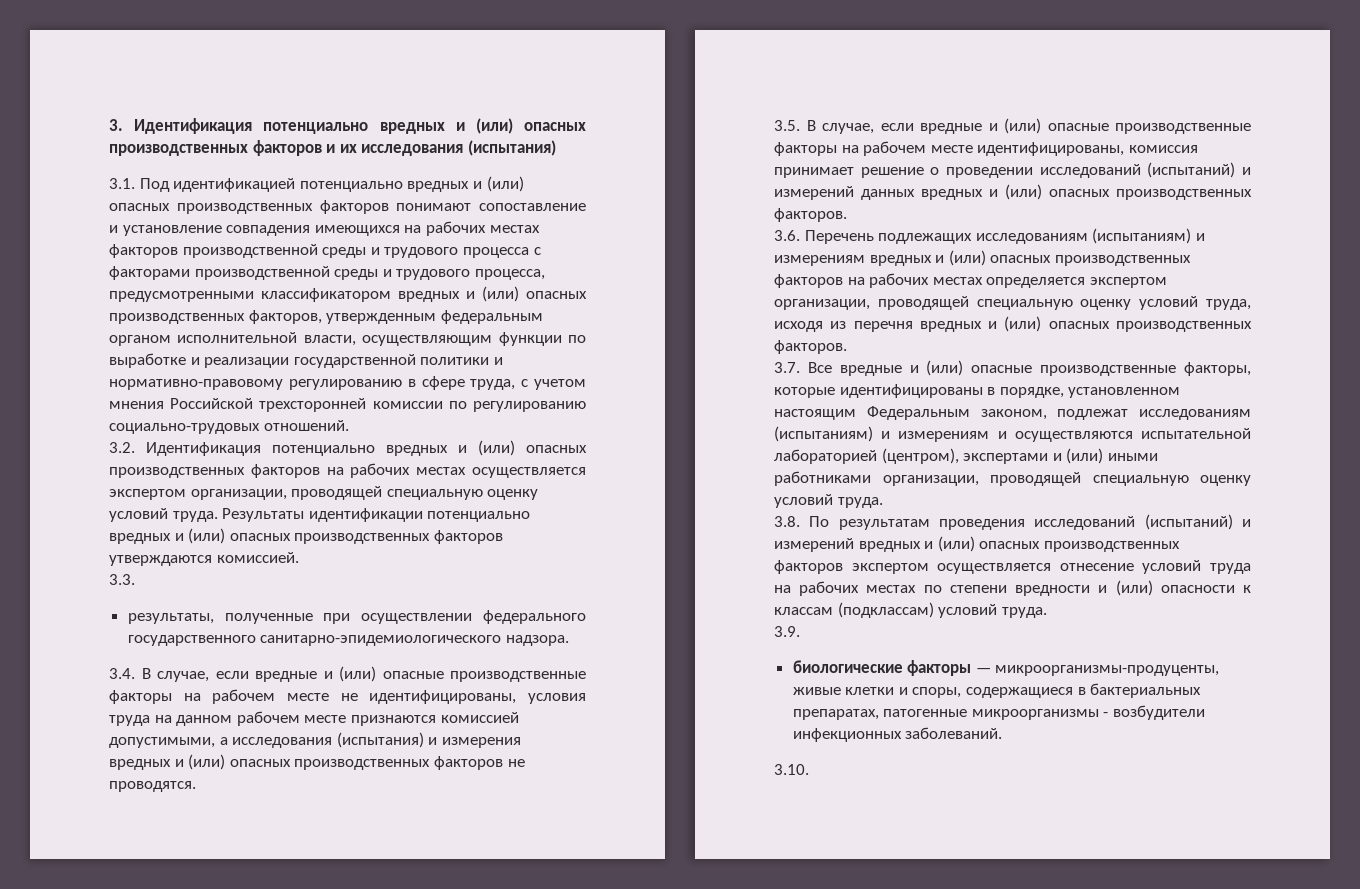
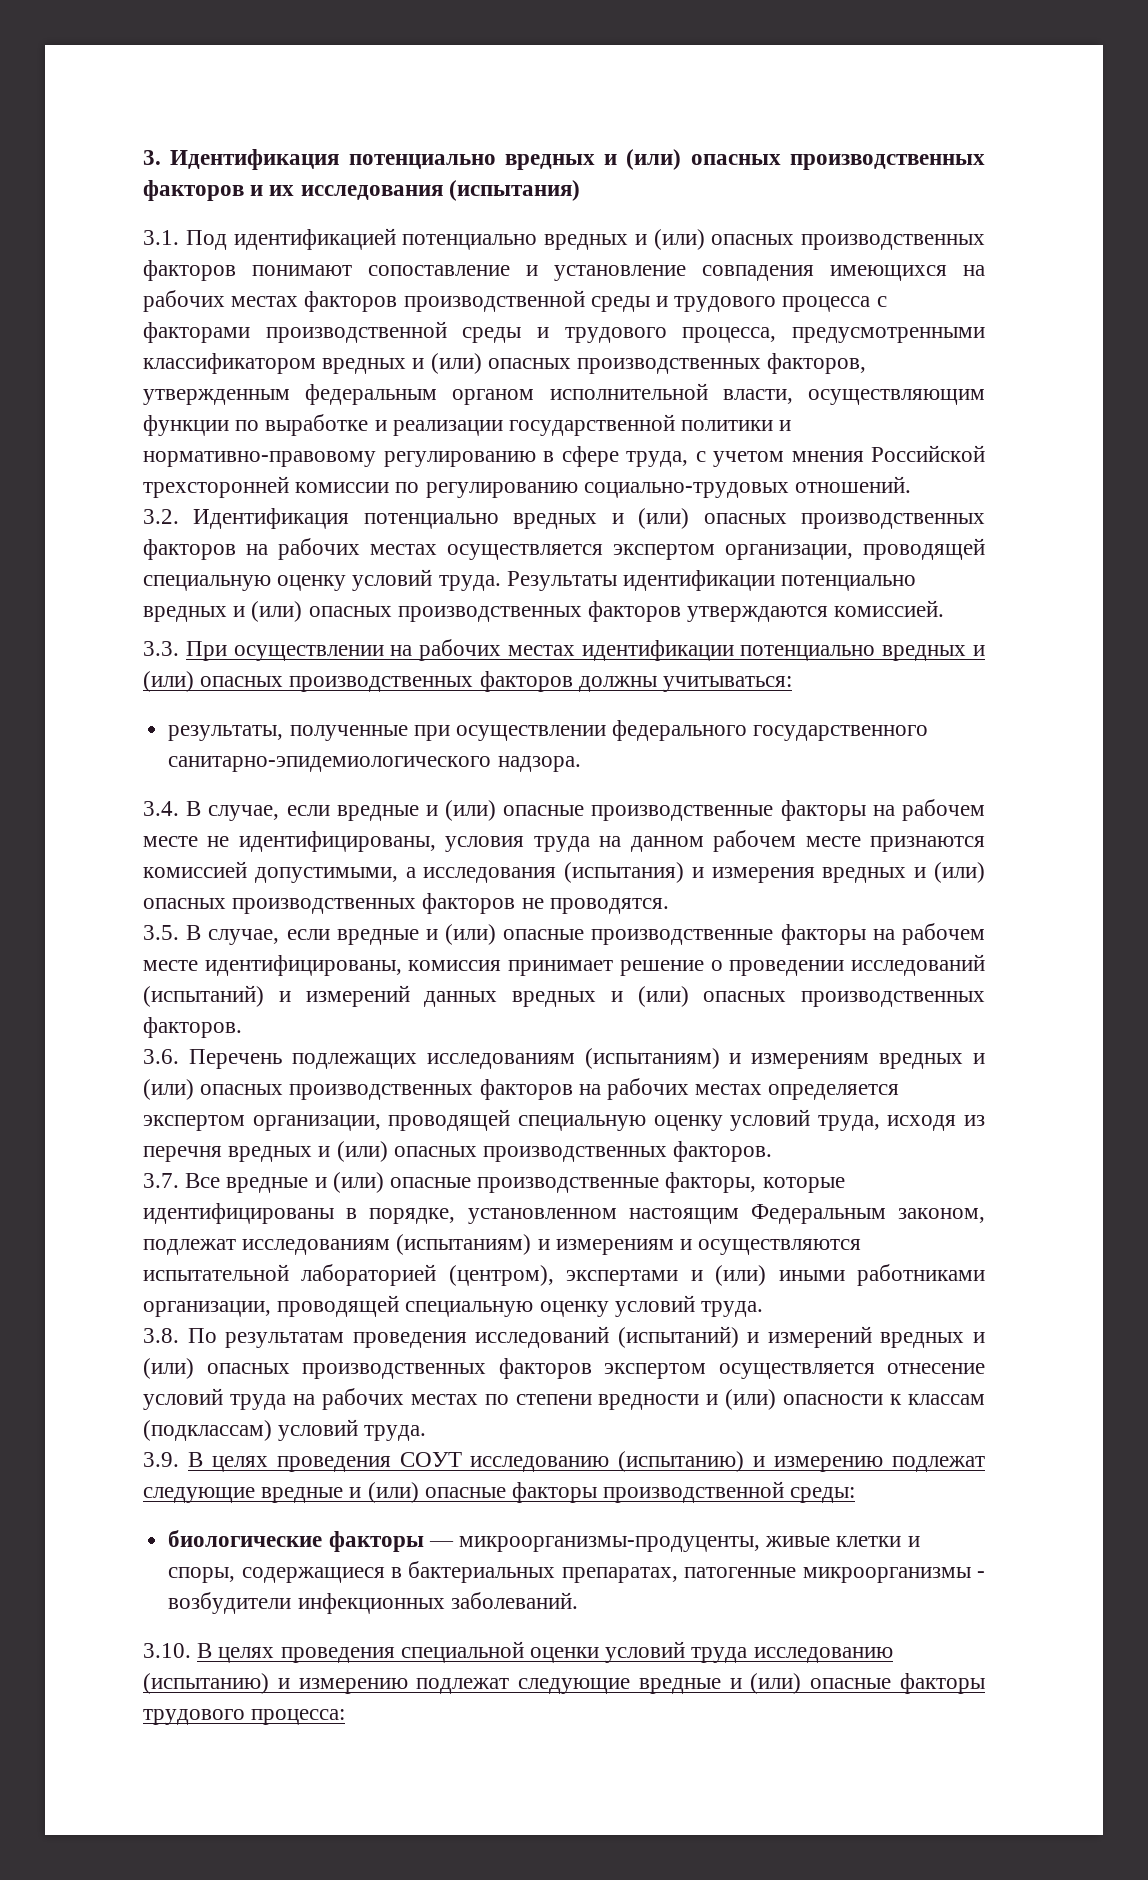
(135, 579) none -> [185,639,985,661] [143,671,793,692] При осуществлении на рабочих местах идентификации потенциально вредных и (или) опасных производственных факторов должны учитываться:
(800, 631) none -> [187,1451,985,1472] [143,1481,856,1503] В целях проведения СОУТ исследованию (испытанию) и измерению подлежат следующие вредные и (или) опасные факторы производственной среды:
(809, 769) none -> [197,1641,893,1663] [143,1673,985,1694] [143,1709,346,1725] В целях проведения специальной оценки условий труда исследованию (испытанию) и измерению подлежат следующие вредные и (или) опасные факторы трудового процесса:

